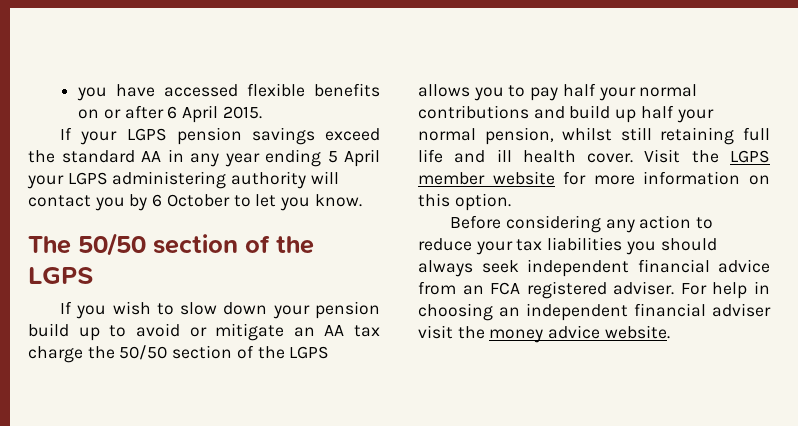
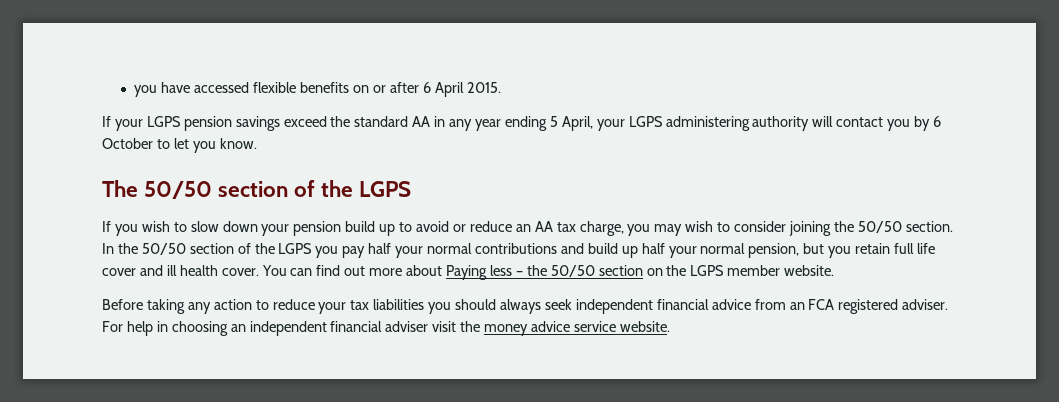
[344,149,380,167] April -> [561,116,593,131] April,
[215,323,285,341] mitigate -> [469,221,512,232] reduce
[28,346,83,363] charge -> [579,221,953,236] [102,243,114,254] charge, you may wish to consider joining the 50/50 section. In
[418,84,526,101] allows you to -> [315,246,339,258] you
[562,127,735,145] whilst still retaining -> [803,243,891,258] but you retain
(443, 156) none -> [102,268,136,276] cover
[644,149,770,163] [418,171,770,185] [418,193,511,211] Visit the LGPS member website for more information on this option. -> [261,265,835,280] You can find out more about Paying less – the 50/50 section on the LGPS member website.
[505,215,601,233] considering -> [146,299,185,314] taking
(601, 332) none -> [573,321,616,332] service

